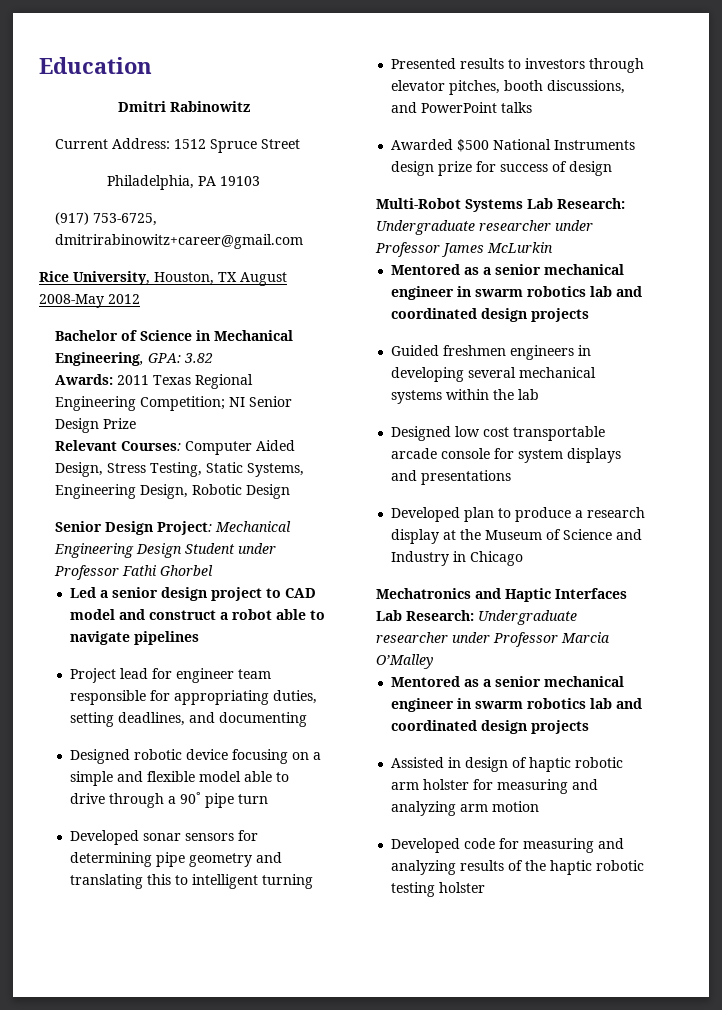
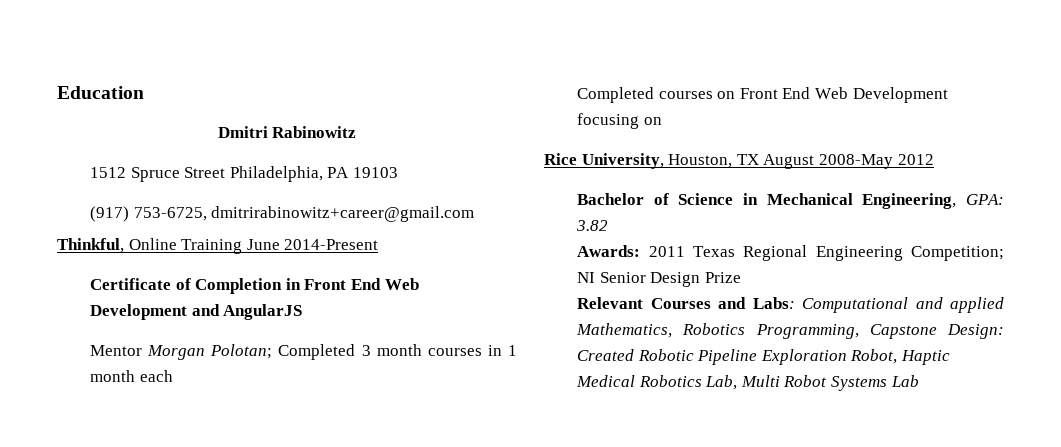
[54,138,170,149] Current Address: -> (357, 132) none
(300, 144) // -> (226, 172) none
(303, 241) none -> [57,238,379,254] [90,278,419,294] [90,304,303,320] [90,344,517,360] [90,370,173,382] [577,87,948,103] [577,113,662,129] // Thinkful, Online Training June 2014-Present // Certificate of Completion in Front End Web Development and AngularJS // Mentor Morgan Polotan; Completed 3 month courses in 1 month each // Completed courses on Front End Web Development focusing on
[120,440,295,455] [54,462,304,477] [54,484,290,499] [54,521,291,535] [53,543,276,558] [53,565,213,580] [70,587,317,601] [70,609,326,620] [70,631,200,645] [70,668,272,683] [70,690,318,705] [70,712,308,727] [70,749,322,764] [70,771,290,786] [70,792,269,808] [70,830,259,845] [70,852,283,867] [70,874,314,889] [391,58,645,73] [391,80,626,95] [391,102,533,113] [391,139,636,152] [391,161,613,176] [375,198,625,212] [375,220,593,235] [374,242,553,257] [391,264,625,275] [391,286,643,300] [391,308,590,322] [391,345,592,360] [391,367,597,382] [391,389,540,404] [391,426,606,441] [391,448,622,463] [391,470,512,485] [391,507,646,522] [391,529,643,544] [391,551,524,566] [375,588,627,602] [375,610,577,625] [375,632,610,647] [375,654,433,669] [391,676,625,687] [391,698,643,712] [391,720,590,734] [391,757,624,772] [391,779,599,794] [391,801,540,816] [391,838,625,853] [391,860,645,875] [391,882,486,897] Courses: Computer Aided Design, Stress Testing, Static Systems, Engineering Design, Robotic Design // Senior Design Project: Mechanical Engineering Design Student under Professor Fathi Ghorbel // Led a senior design project to CAD model and construct a robot able to navigate pipelines // Project lead for engineer team responsible for appropriating duties, setting deadlines, and documenting // Designed robotic device focusing on a simple and flexible model able to drive through a 90˚ pipe turn // Developed sonar sensors for determining pipe geometry and translating this to intelligent turning // Presented results to investors through elevator pitches, booth discussions, and PowerPoint talks // Awarded $500 National Instruments design prize for success of design // Multi-Robot Systems Lab Research: Undergraduate researcher under Professor James McLurkin // Mentored as a senior mechanical engineer in swarm robotics lab and coordinated design projects // Guided freshmen engineers in developing several mechanical systems within the lab // Designed low cost transportable arcade console for system displays and presentations // Developed plan to produce a research display at the Museum of Science and Industry in Chicago // Mechatronics and Haptic Interfaces Lab Research: Undergraduate researcher under Professor Marcia O’Malley // Mentored as a senior mechanical engineer in swarm robotics lab and coordinated design projects // Assisted in design of haptic robotic arm holster for measuring and analyzing arm motion // Developed code for measuring and analyzing results of the haptic robotic testing holster -> [650,297,1004,313] [576,323,1004,339] [577,349,951,365] [576,375,919,391] Courses and Labs: Computational and applied Mathematics, Robotics Programming, Capstone Design: Created Robotic Pipeline Exploration Robot, Haptic Medical Robotics Lab, Multi Robot Systems Lab

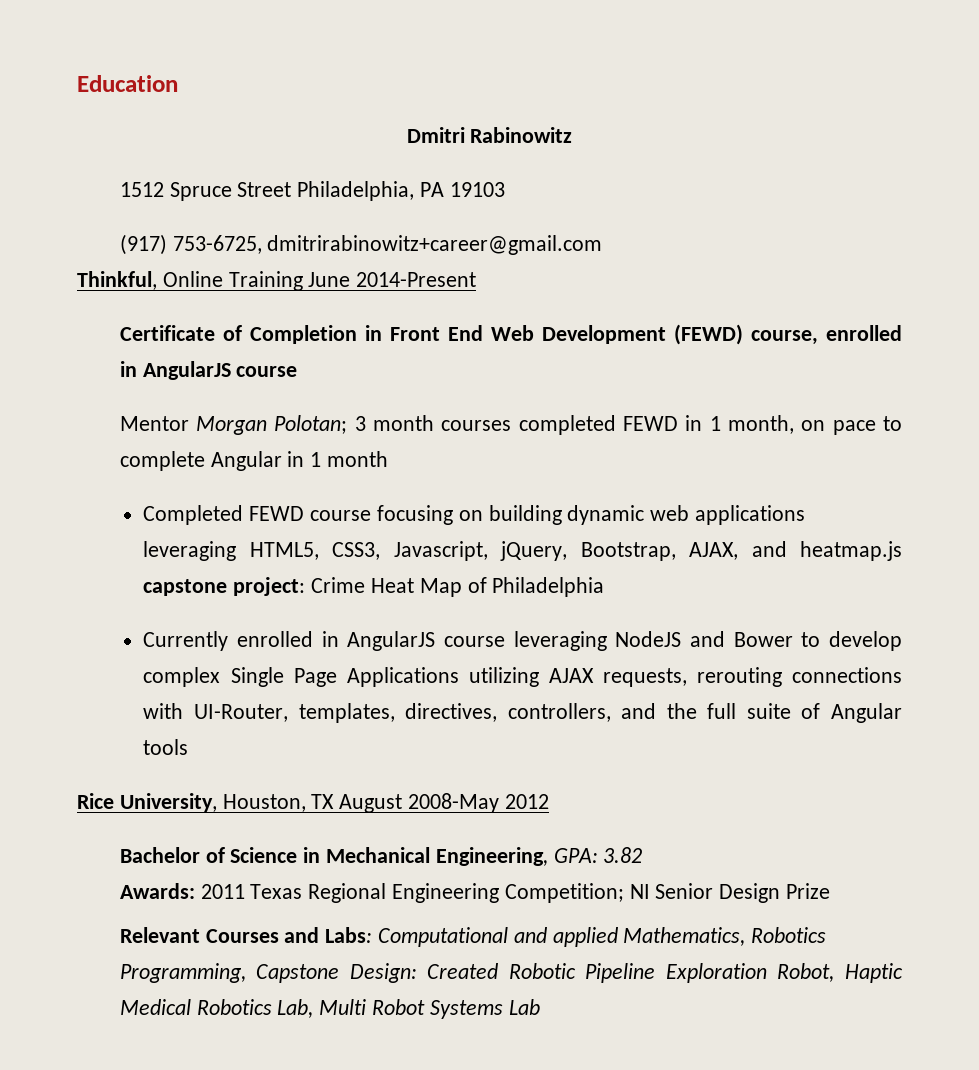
[191,304,303,320] and AngularJS -> [673,324,902,345] [119,361,298,380] (FEWD) course, enrolled in AngularJS course
[278,344,356,360] Completed -> (348, 424) none
(482, 352) none -> [518,415,903,435] [119,451,282,471] completed FEWD in 1 month, on pace to complete Angular
[139,370,173,382] [577,87,948,103] [577,113,662,129] each // Completed courses on Front End Web Development focusing on -> [143,505,805,525] [143,541,902,561] [143,577,605,597] [143,631,902,651] [143,667,902,687] [143,703,903,723] [143,739,189,755] // Completed FEWD course focusing on building dynamic web applications leveraging HTML5, CSS3, Javascript, jQuery, Bootstrap, AJAX, and heatmap.js capstone project: Crime Heat Map of Philadelphia // Currently enrolled in AngularJS course leveraging NodeJS and Bower to develop complex Single Page Applications utilizing AJAX requests, rerouting connections with UI-Router, templates, directives, controllers, and the full suite of Angular tools

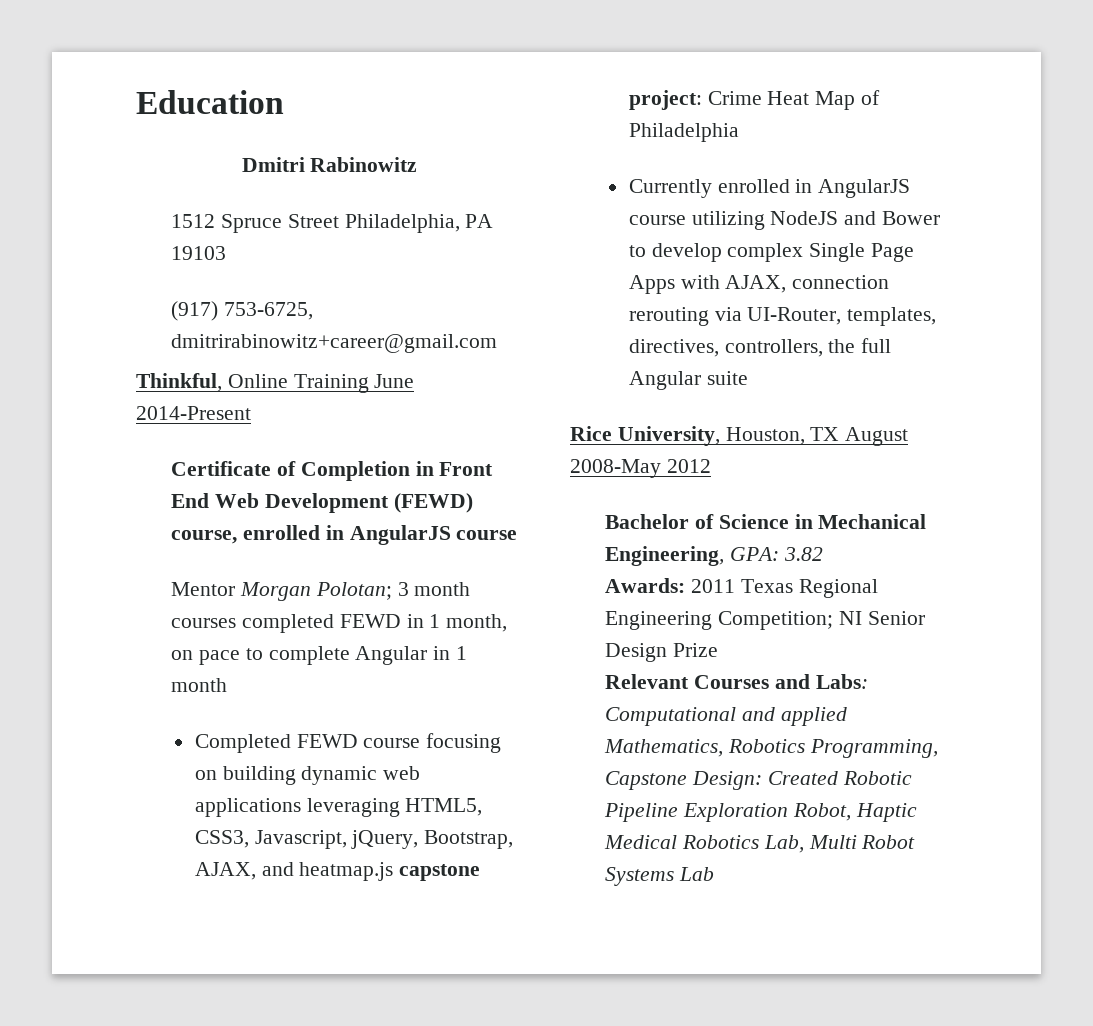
[513,631,607,651] leveraging -> [691,211,765,230] utilizing
[346,667,902,687] [143,703,184,719] Applications utilizing AJAX requests, rerouting connections with -> [628,275,890,294] [628,307,742,326] Apps with AJAX, connection rerouting via
[621,703,657,719] and -> (823, 348) none
(737, 711) none -> [628,371,701,390] Angular
[801,703,903,723] [143,739,189,755] of Angular tools -> (748, 378) none

